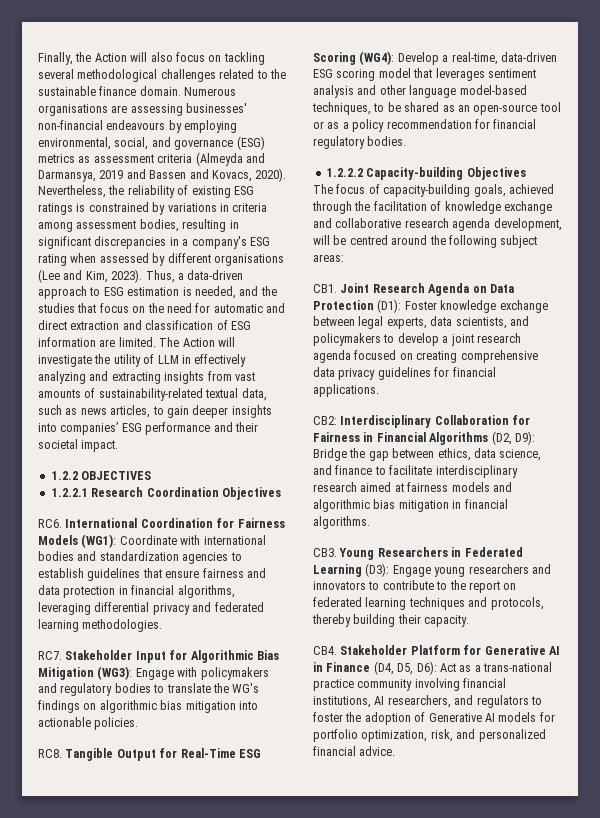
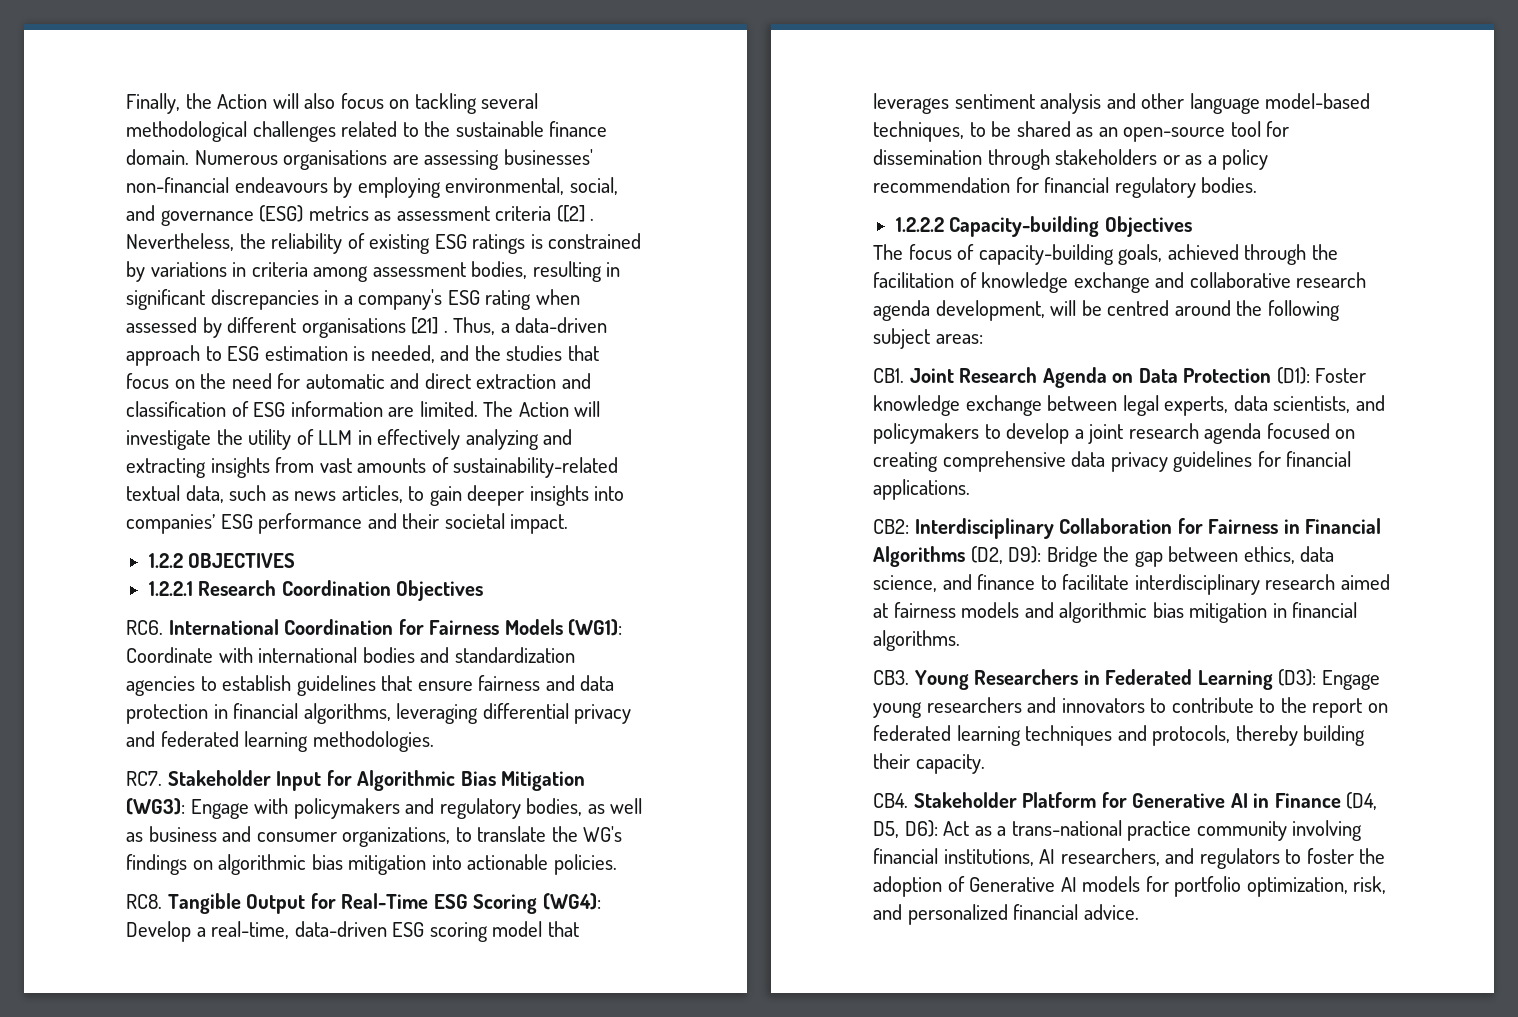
[195,152,265,166] [38,168,287,182] (Almeyda and Darmansya, 2019 and Bassen and Kovacs, 2020). -> [556,205,595,222] ([2] .
[38,269,143,283] (Lee and Kim, 2023). -> [411,317,448,334] [21] .
[114,683,151,693] bodies -> [526,798,643,816] [126,826,451,847] bodies, as well as business and consumer organizations,
(561, 107) none -> [1266,121,1290,137] [873,149,1158,170] for dissemination through stakeholders

